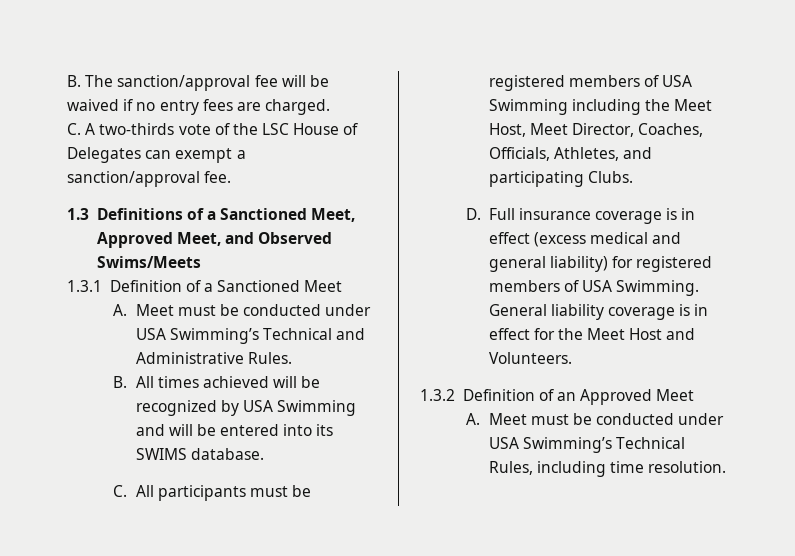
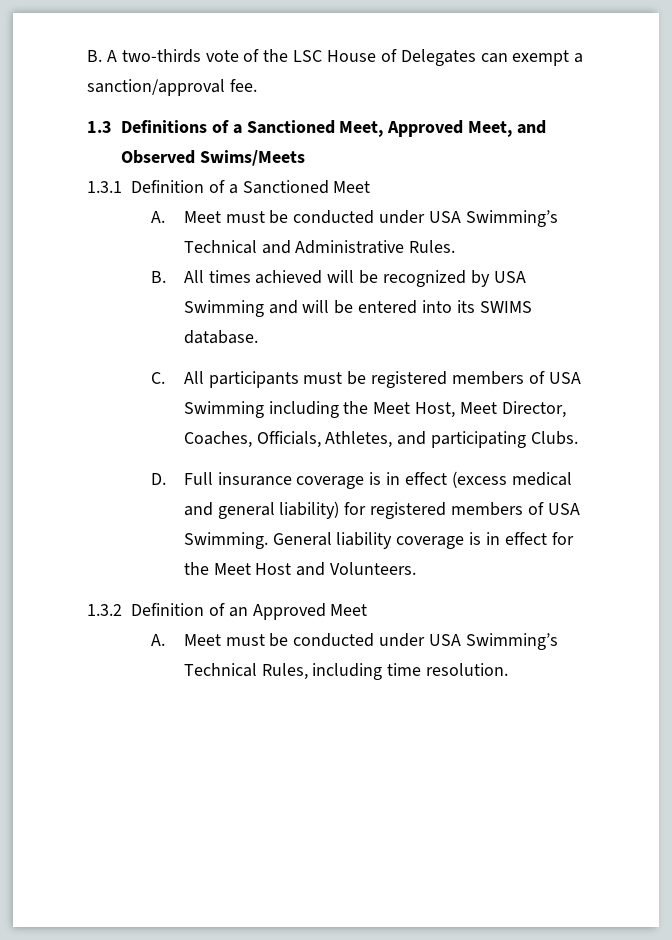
[67,75,329,91] [67,99,331,115] [67,123,81,135] B. The sanction/approval fee will be waived if no entry fees are charged. // C. -> [87,50,102,62] B.

